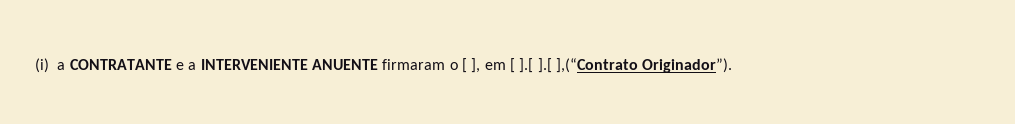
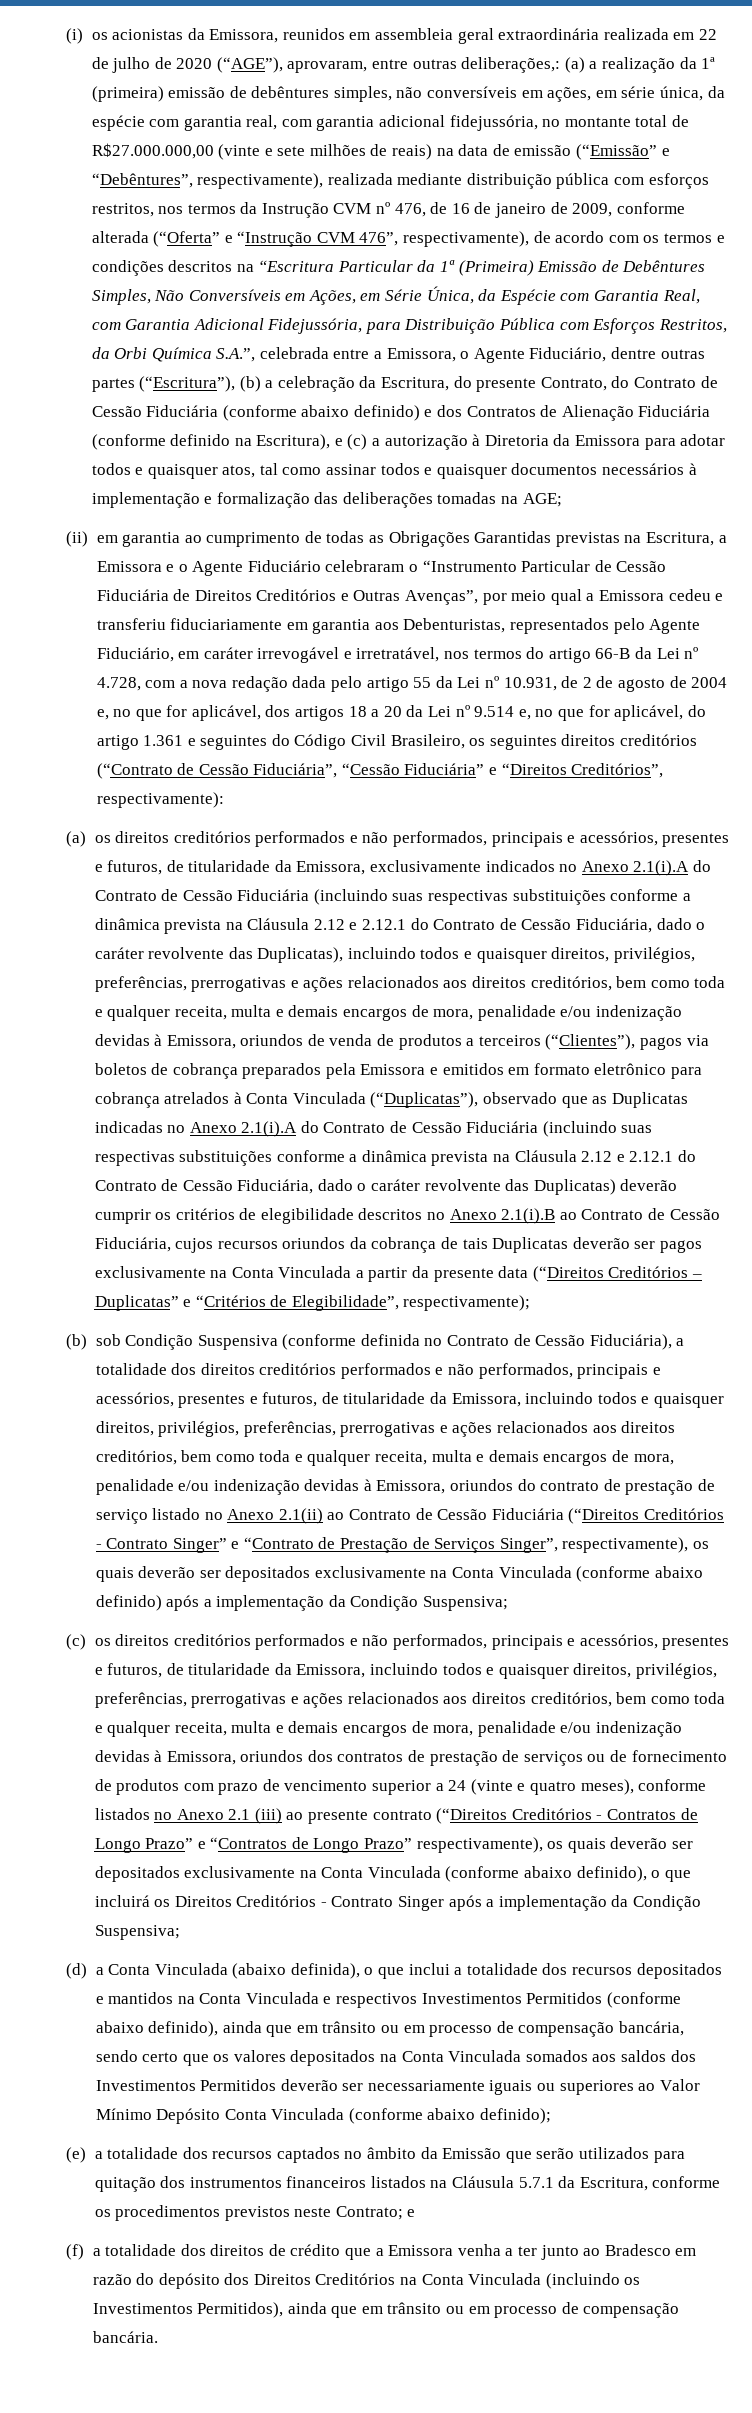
[57,58,733,73] a CONTRATANTE e a INTERVENIENTE ANUENTE firmaram o [ ], em [ ].[ ].[ ],(“Contrato Originador”). -> [91,28,717,44] [91,57,716,73] [91,86,725,102] [91,115,689,131] [91,143,670,160] [91,173,709,189] [91,202,685,218] [91,231,725,247] [91,260,706,276] [91,286,700,305] [91,318,727,334] [91,347,705,363] [91,376,718,392] [91,405,711,421] [91,434,726,450] [91,463,697,479] [91,492,562,508] [66,531,727,547] [96,560,667,576] [96,589,724,605] [96,618,701,634] [96,647,699,663] [96,676,728,692] [96,705,706,721] [96,734,697,750] [96,763,664,779] [96,792,224,808] [66,831,730,847] [94,860,711,876] [94,889,691,905] [94,918,706,934] [94,947,695,963] [94,976,726,992] [94,1005,682,1021] [94,1034,709,1050] [94,1063,702,1079] [94,1092,688,1108] [94,1121,653,1137] [94,1150,696,1166] [94,1179,678,1195] [94,1208,720,1224] [94,1237,702,1253] [94,1266,702,1282] [94,1295,531,1311] [66,1334,685,1350] [95,1363,661,1379] [95,1392,724,1408] [95,1421,676,1437] [95,1450,674,1466] [95,1479,715,1495] [95,1508,724,1524] [95,1537,709,1553] [95,1566,703,1582] [95,1595,509,1611] [66,1634,730,1650] [94,1663,717,1679] [94,1692,726,1708] [94,1721,682,1737] [94,1750,727,1766] [94,1779,707,1795] [94,1808,698,1824] [94,1837,693,1853] [94,1866,691,1882] [94,1895,701,1911] [94,1925,180,1940] [66,1963,722,1979] [95,1992,681,2008] [95,2021,684,2037] [95,2050,696,2066] [95,2079,700,2095] [95,2108,552,2124] [66,2147,685,2163] [94,2176,721,2192] [94,2205,416,2221] [66,2244,697,2260] [92,2273,641,2289] [92,2302,680,2318] [92,2331,158,2343] os acionistas da Emissora, reunidos em assembleia geral extraordinária realizada em 22 de julho de 2020 (“AGE”), aprovaram, entre outras deliberações,: (a) a realização da 1ª (primeira) emissão de debêntures simples, não conversíveis em ações, em série única, da espécie com garantia real, com garantia adicional fidejussória, no montante total de R$27.000.000,00 (vinte e sete milhões de reais) na data de emissão (“Emissão” e “Debêntures”, respectivamente), realizada mediante distribuição pública com esforços restritos, nos termos da Instrução CVM nº 476, de 16 de janeiro de 2009, conforme alterada (“Oferta” e “Instrução CVM 476”, respectivamente), de acordo com os termos e condições descritos na “Escritura Particular da 1ª (Primeira) Emissão de Debêntures Simples, Não Conversíveis em Ações, em Série Única, da Espécie com Garantia Real, com Garantia Adicional Fidejussória, para Distribuição Pública com Esforços Restritos, da Orbi Química S.A.”, celebrada entre a Emissora, o Agente Fiduciário, dentre outras partes (“Escritura”), (b) a celebração da Escritura, do presente Contrato, do Contrato de Cessão Fiduciária (conforme abaixo definido) e dos Contratos de Alienação Fiduciária (conforme definido na Escritura), e (c) a autorização à Diretoria da Emissora para adotar todos e quaisquer atos, tal como assinar todos e quaisquer documentos necessários à implementação e formalização das deliberações tomadas na AGE; // (ii) em garantia ao cumprimento de todas as Obrigações Garantidas previstas na Escritura, a Emissora e o Agente Fiduciário celebraram o “Instrumento Particular de Cessão Fiduciária de Direitos Creditórios e Outras Avenças”, por meio qual a Emissora cedeu e transferiu fiduciariamente em garantia aos Debenturistas, representados pelo Agente Fiduciário, em caráter irrevogável e irretratável, nos termos do artigo 66-B da Lei nº 4.728, com a nova redação dada pelo artigo 55 da Lei nº 10.931, de 2 de agosto de 2004 e, no que for aplicável, dos artigos 18 a 20 da Lei nº 9.514 e, no que for aplicável, do artigo 1.361 e seguintes do Código Civil Brasileiro, os seguintes direitos creditórios (“Contrato de Cessão Fiduciária”, “Cessão Fiduciária” e “Direitos Creditórios”, respectivamente): // (a) os direitos creditórios performados e não performados, principais e acessórios, presentes e futuros, de titularidade da Emissora, exclusivamente indicados no Anexo 2.1(i).A do Contrato de Cessão Fiduciária (incluindo suas respectivas substituições conforme a dinâmica prevista na Cláusula 2.12 e 2.12.1 do Contrato de Cessão Fiduciária, dado o caráter revolvente das Duplicatas), incluindo todos e quaisquer direitos, privilégios, preferências, prerrogativas e ações relacionados aos direitos creditórios, bem como toda e qualquer receita, multa e demais encargos de mora, penalidade e/ou indenização devidas à Emissora, oriundos de venda de produtos a terceiros (“Clientes”), pagos via boletos de cobrança preparados pela Emissora e emitidos em formato eletrônico para cobrança atrelados à Conta Vinculada (“Duplicatas”), observado que as Duplicatas indicadas no Anexo 2.1(i).A do Contrato de Cessão Fiduciária (incluindo suas respectivas substituições conforme a dinâmica prevista na Cláusula 2.12 e 2.12.1 do Contrato de Cessão Fiduciária, dado o caráter revolvente das Duplicatas) deverão cumprir os critérios de elegibilidade descritos no Anexo 2.1(i).B ao Contrato de Cessão Fiduciária, cujos recursos oriundos da cobrança de tais Duplicatas deverão ser pagos exclusivamente na Conta Vinculada a partir da presente data (“Direitos Creditórios – Duplicatas” e “Critérios de Elegibilidade”, respectivamente); // (b) sob Condição Suspensiva (conforme definida no Contrato de Cessão Fiduciária), a totalidade dos direitos creditórios performados e não performados, principais e acessórios, presentes e futuros, de titularidade da Emissora, incluindo todos e quaisquer direitos, privilégios, preferências, prerrogativas e ações relacionados aos direitos creditórios, bem como toda e qualquer receita, multa e demais encargos de mora, penalidade e/ou indenização devidas à Emissora, oriundos do contrato de prestação de serviço listado no Anexo 2.1(ii) ao Contrato de Cessão Fiduciária (“Direitos Creditórios - Contrato Singer” e “Contrato de Prestação de Serviços Singer”, respectivamente), os quais deverão ser depositados exclusivamente na Conta Vinculada (conforme abaixo definido) após a implementação da Condição Suspensiva; // (c) os direitos creditórios performados e não performados, principais e acessórios, presentes e futuros, de titularidade da Emissora, incluindo todos e quaisquer direitos, privilégios, preferências, prerrogativas e ações relacionados aos direitos creditórios, bem como toda e qualquer receita, multa e demais encargos de mora, penalidade e/ou indenização devidas à Emissora, oriundos dos contratos de prestação de serviços ou de fornecimento de produtos com prazo de vencimento superior a 24 (vinte e quatro meses), conforme listados no Anexo 2.1 (iii) ao presente contrato (“Direitos Creditórios - Contratos de Longo Prazo” e “Contratos de Longo Prazo” respectivamente), os quais deverão ser depositados exclusivamente na Conta Vinculada (conforme abaixo definido), o que incluirá os Direitos Creditórios - Contrato Singer após a implementação da Condição Suspensiva; // (d) a Conta Vinculada (abaixo definida), o que inclui a totalidade dos recursos depositados e mantidos na Conta Vinculada e respectivos Investimentos Permitidos (conforme abaixo definido), ainda que em trânsito ou em processo de compensação bancária, sendo certo que os valores depositados na Conta Vinculada somados aos saldos dos Investimentos Permitidos deverão ser necessariamente iguais ou superiores ao Valor Mínimo Depósito Conta Vinculada (conforme abaixo definido); // (e) a totalidade dos recursos captados no âmbito da Emissão que serão utilizados para quitação dos instrumentos financeiros listados na Cláusula 5.7.1 da Escritura, conforme os procedimentos previstos neste Contrato; e // (f) a totalidade dos direitos de crédito que a Emissora venha a ter junto ao Bradesco em razão do depósito dos Direitos Creditórios na Conta Vinculada (incluindo os Investimentos Permitidos), ainda que em trânsito ou em processo de compensação bancária.

